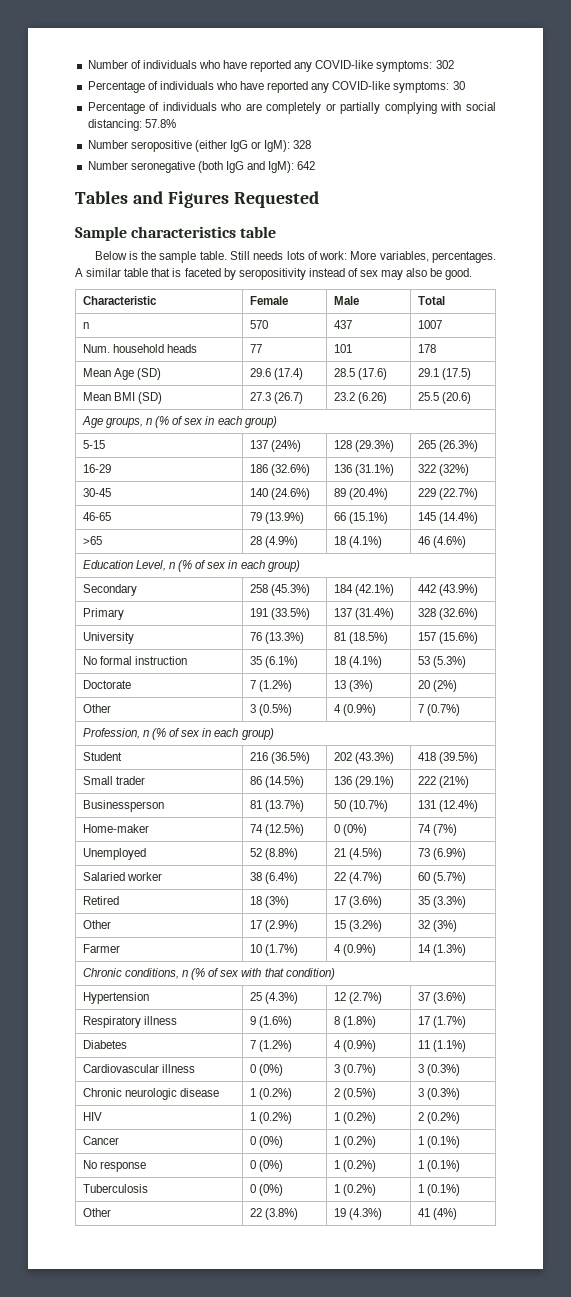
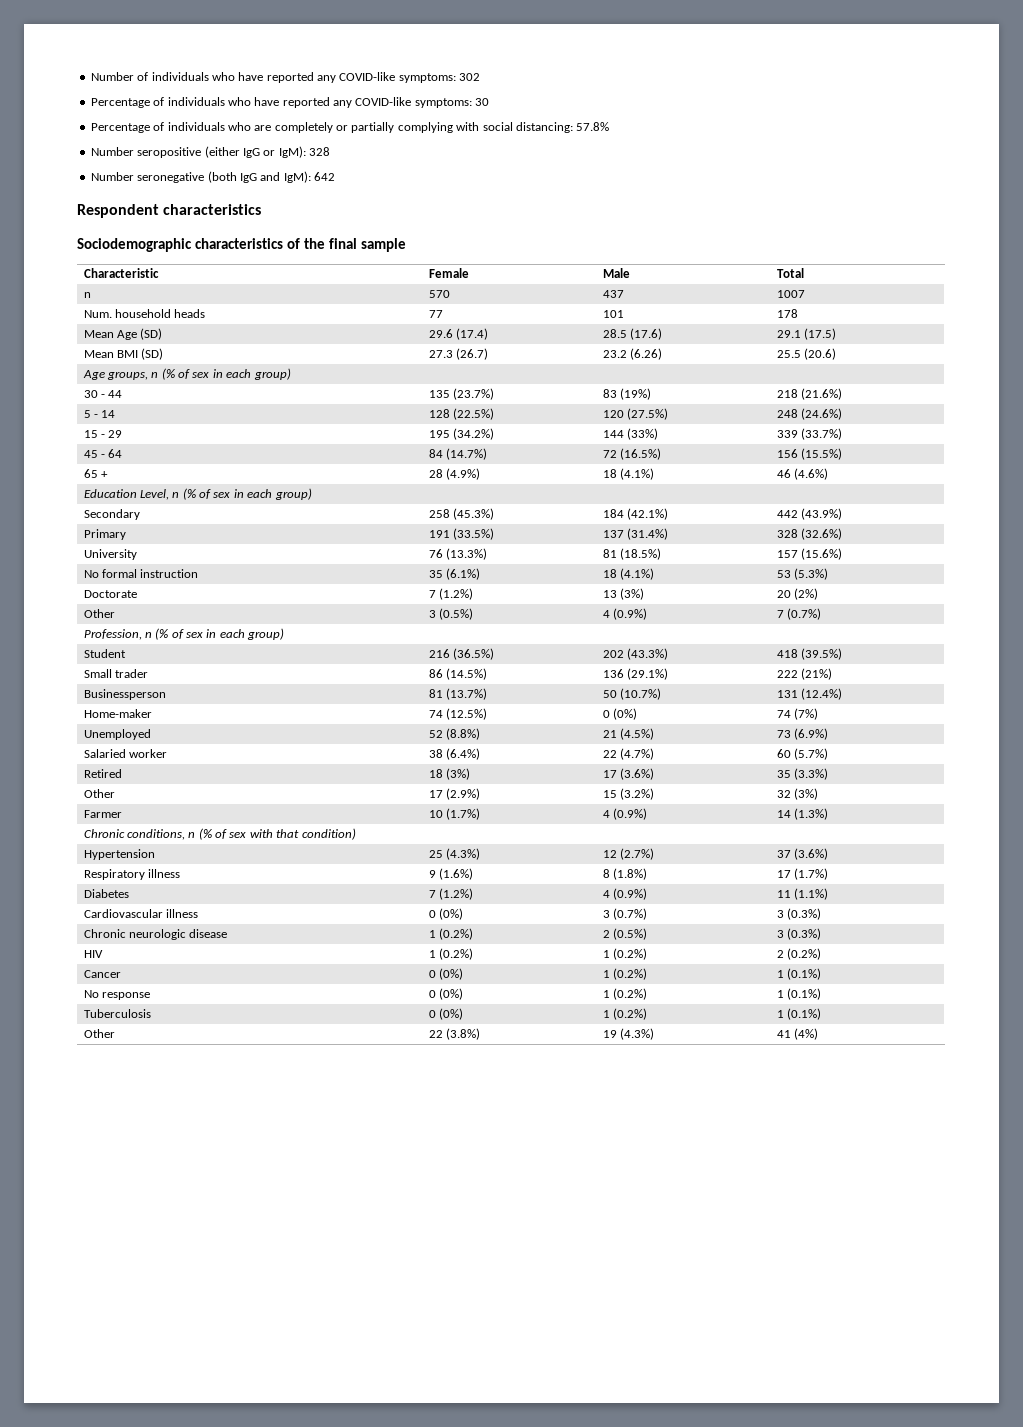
[75,191,319,208] [75,226,277,241] [94,251,496,263] [75,268,473,280] Tables and Figures Requested // Sample characteristics table // Below is the sample table. Still needs lots of work: More variables, percentages. A similar table that is faceted by seropositivity instead of sex may also be good. -> [77,204,262,218] [77,238,406,252] Respondent characteristics // Sociodemographic characteristics of the final sample
[82,440,105,449] [249,440,301,452] [333,440,394,452] [417,440,478,452] [82,464,111,473] [249,464,310,476] [333,464,394,476] [417,464,469,476] [82,488,111,497] [249,488,310,500] [333,488,388,500] [417,488,478,500] [82,512,111,521] [249,512,304,524] [333,512,388,524] [417,512,478,524] [82,536,102,545] 5-15 | 137 (24%) | 128 (29.3%) | 265 (26.3%) // 16-29 | 186 (32.6%) | 136 (31.1%) | 322 (32%) // 30-45 | 140 (24.6%) | 89 (20.4%) | 229 (22.7%) // 46-65 | 79 (13.9%) | 66 (15.1%) | 145 (14.4%) // >65 -> [83,390,123,398] [428,388,494,400] [602,388,651,400] [776,388,842,400] [83,410,116,418] [428,408,494,420] [602,408,668,420] [776,408,842,420] [83,430,123,438] [428,428,494,440] [602,428,658,440] [776,428,842,440] [83,449,123,458] [428,448,487,460] [602,448,661,460] [776,448,842,460] [83,469,108,478] 30 - 44 | 135 (23.7%) | 83 (19%) | 218 (21.6%) // 5 - 14 | 128 (22.5%) | 120 (27.5%) | 248 (24.6%) // 15 - 29 | 195 (34.2%) | 144 (33%) | 339 (33.7%) // 45 - 64 | 84 (14.7%) | 72 (16.5%) | 156 (15.5%) // 65 +

